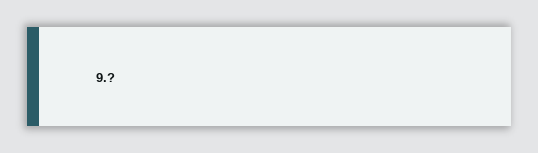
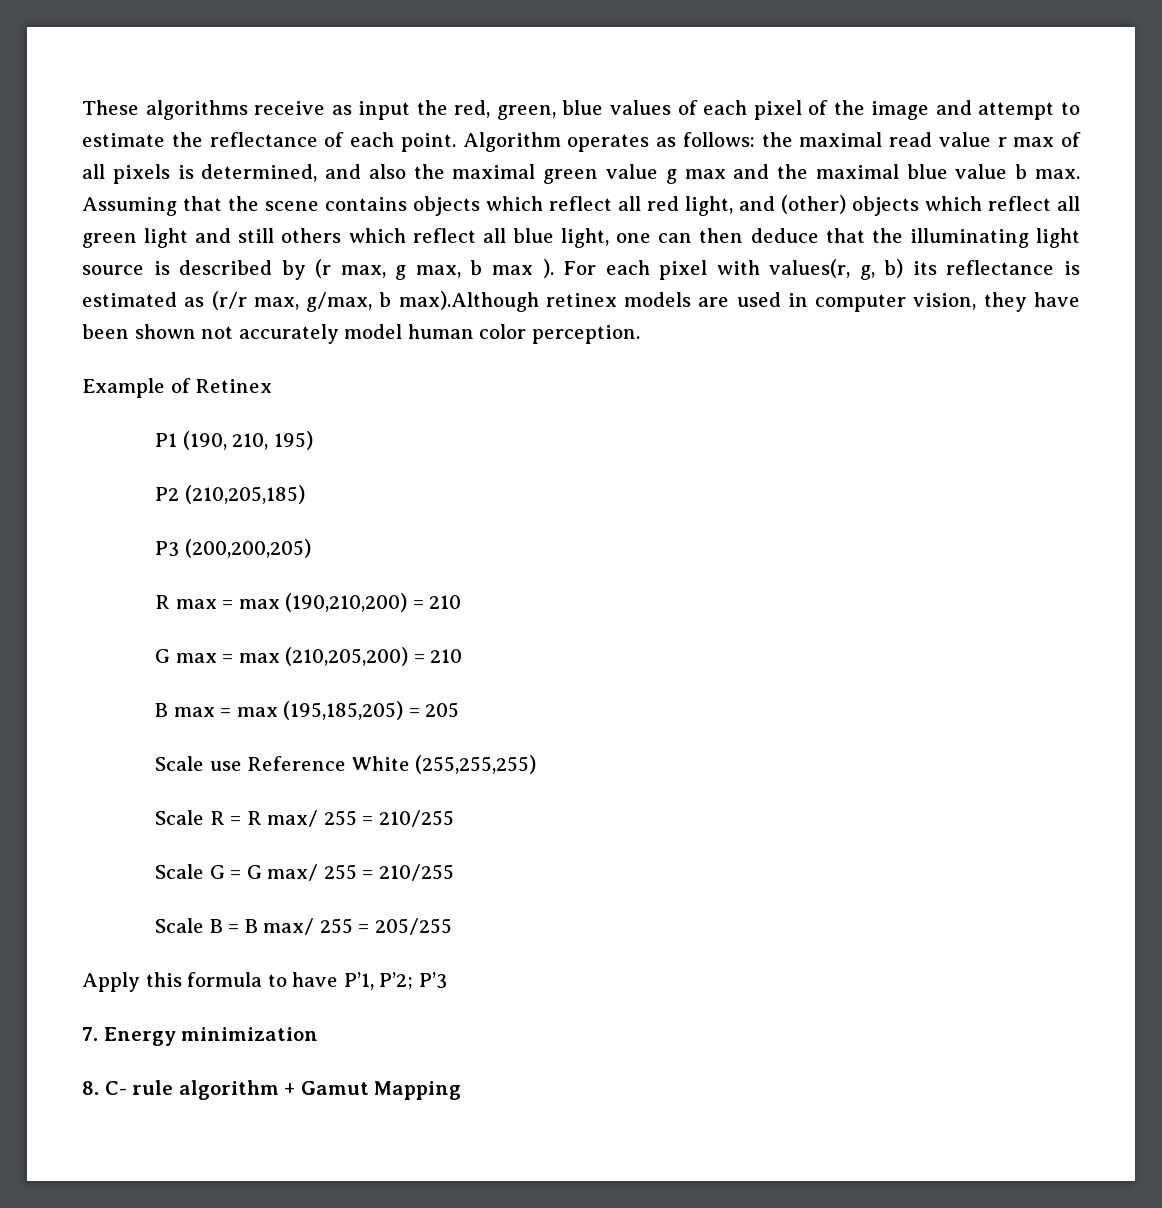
[96,73,115,82] 9.? -> [82,100,1080,120] [82,132,1081,152] [82,164,1081,184] [82,195,1080,216] [82,228,1080,248] [82,259,1080,280] [82,291,1080,312] [82,324,640,344] [82,378,273,398] [155,431,313,450] [155,485,305,504] [155,539,311,558] [155,593,462,612] [155,647,463,666] [155,701,460,720] [155,755,537,774] [155,810,454,827] [155,864,454,881] [155,918,452,935] [82,972,447,992] [82,1027,319,1046] [82,1080,462,1100] These algorithms receive as input the red, green, blue values of each pixel of the image and attempt to estimate the reflectance of each point. Algorithm operates as follows: the maximal read value r max of all pixels is determined, and also the maximal green value g max and the maximal blue value b max. Assuming that the scene contains objects which reflect all red light, and (other) objects which reflect all green light and still others which reflect all blue light, one can then deduce that the illuminating light source is described by (r max, g max, b max ). For each pixel with values(r, g, b) its reflectance is estimated as (r/r max, g/max, b max).Although retinex models are used in computer vision, they have been shown not accurately model human color perception. // Example of Retinex // P1 (190, 210, 195) // P2 (210,205,185) // P3 (200,200,205) // R max = max (190,210,200) = 210 // G max = max (210,205,200) = 210 // B max = max (195,185,205) = 205 // Scale use Reference White (255,255,255) // Scale R = R max/ 255 = 210/255 // Scale G = G max/ 255 = 210/255 // Scale B = B max/ 255 = 205/255 // Apply this formula to have P’1, P’2; P’3 // 7. Energy minimization // 8. C- rule algorithm + Gamut Mapping

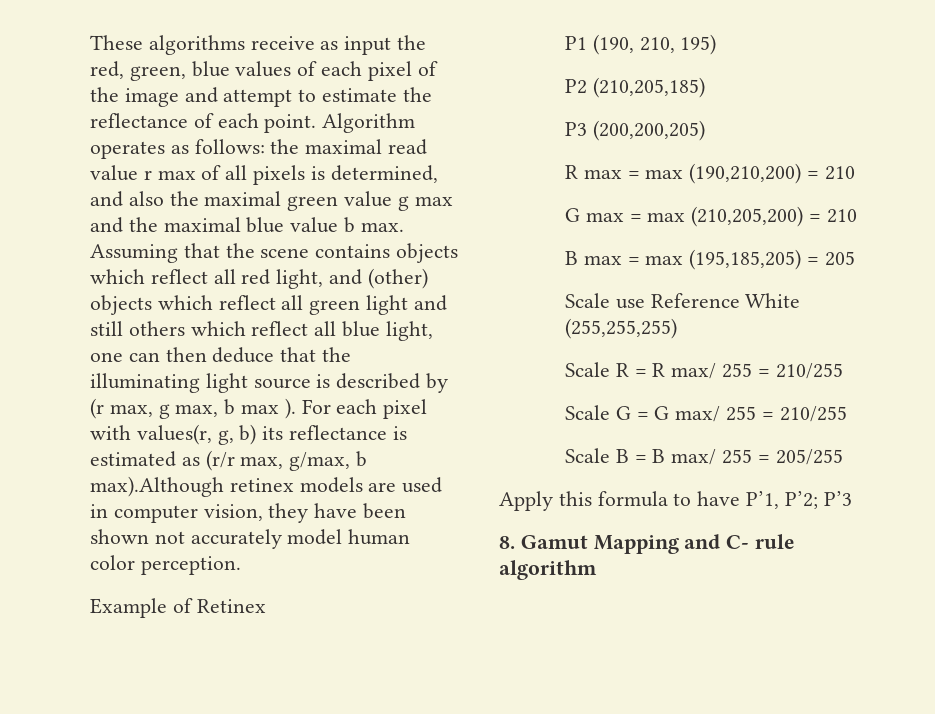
[82,1027,319,1046] [82,1080,462,1100] 7. Energy minimization // 8. C- rule algorithm + Gamut Mapping -> [499,534,796,554] [499,560,597,580] 8. Gamut Mapping and C- rule algorithm

